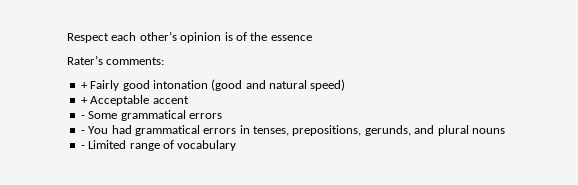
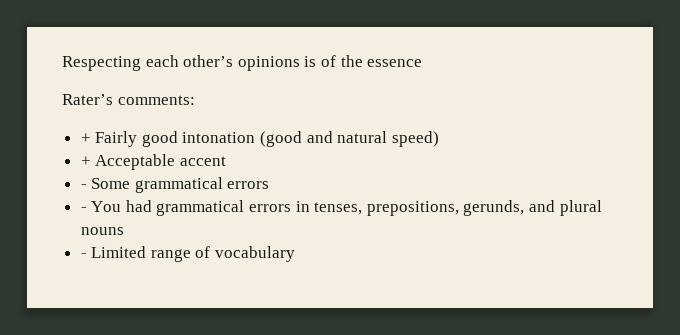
[67,33,109,43] Respect -> [62,56,141,71] Respecting
[180,32,222,43] opinion -> [237,56,300,71] opinions

